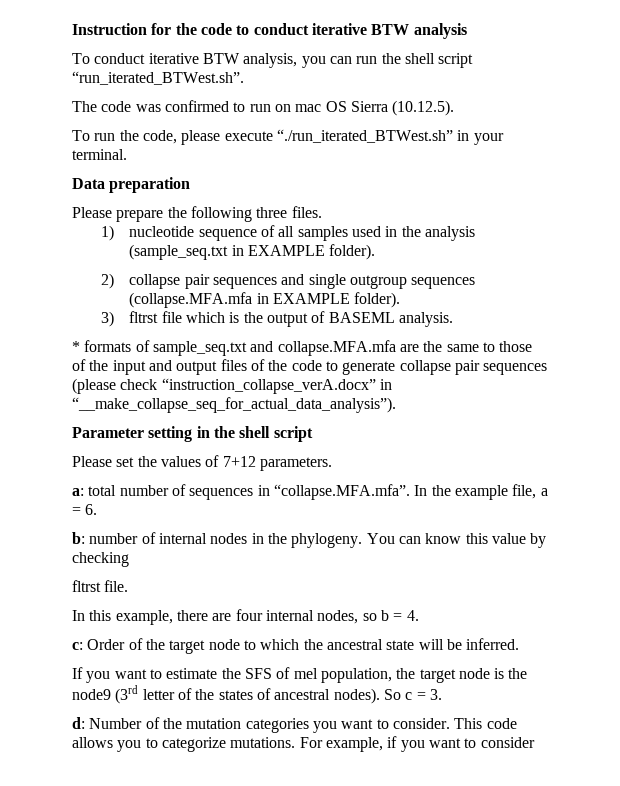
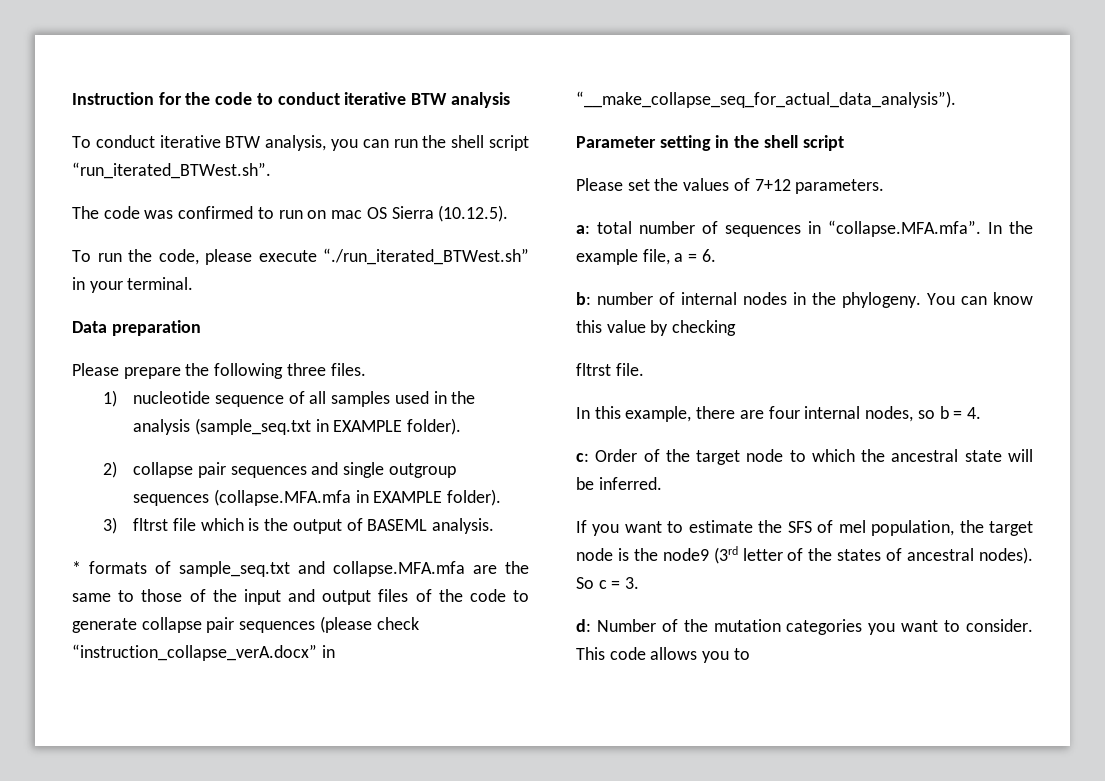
[161,736,535,752] categorize mutations. For example, if you want to consider -> (750, 654) none

